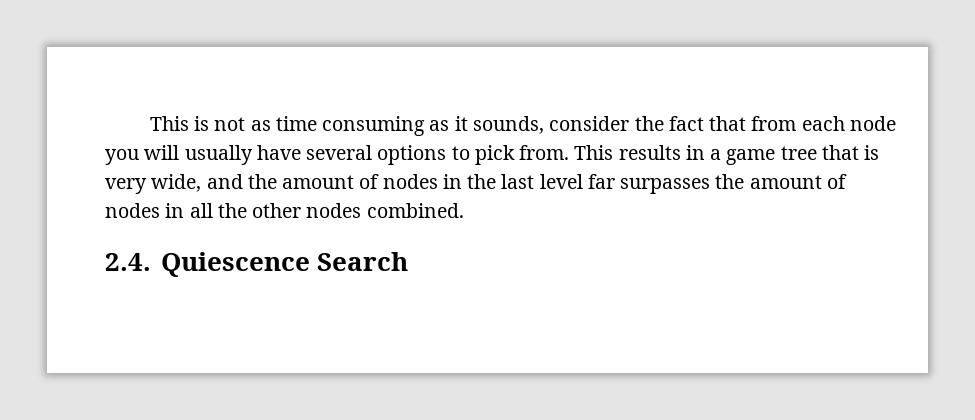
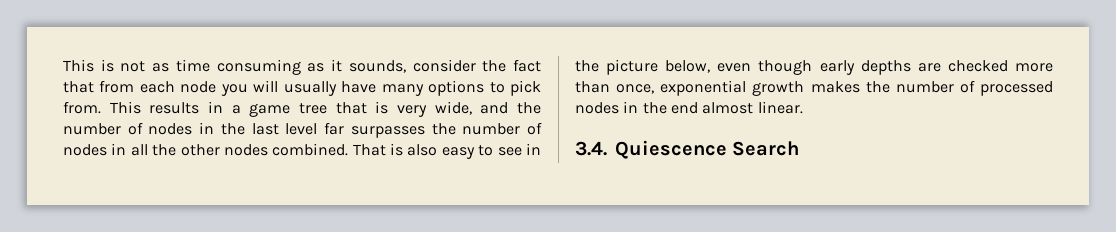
[306,145,373,160] several -> [381,84,424,96] many
[282,175,355,189] amount -> [63,123,121,135] number
[749,175,822,189] amount -> [462,123,521,135] number
[105,253,151,271] // 2.4. -> [352,143,542,159] [575,59,1053,75] [575,80,1053,96] [575,101,803,114] [575,141,607,156] That is also easy to see in the picture below, even though early depths are checked more than once, exponential growth makes the number of processed nodes in the end almost linear. // 3.4.

